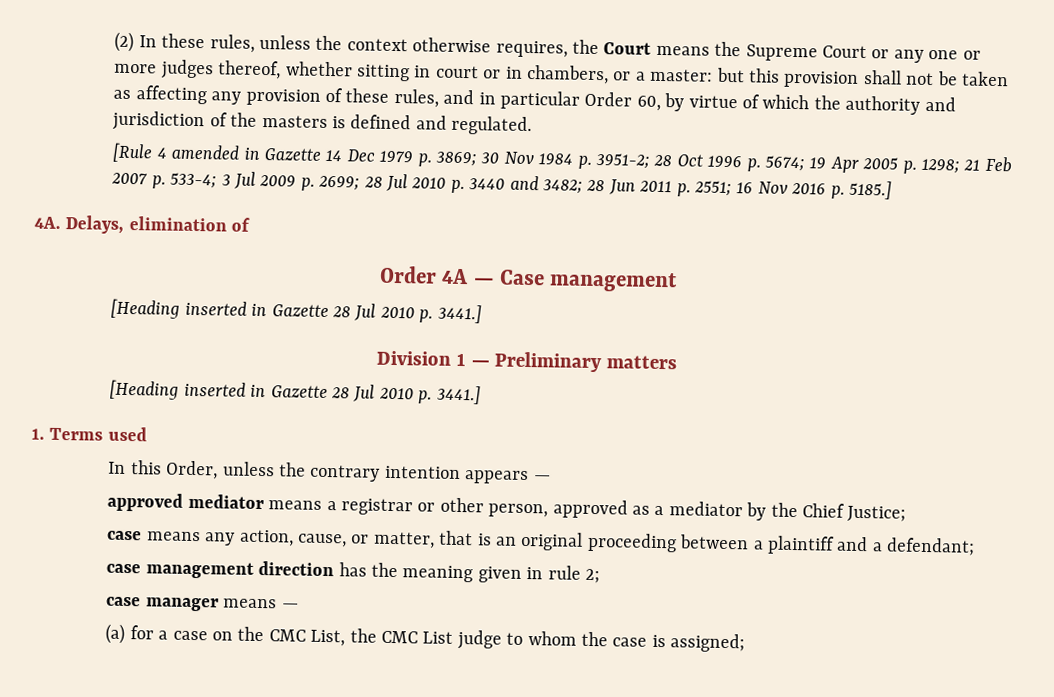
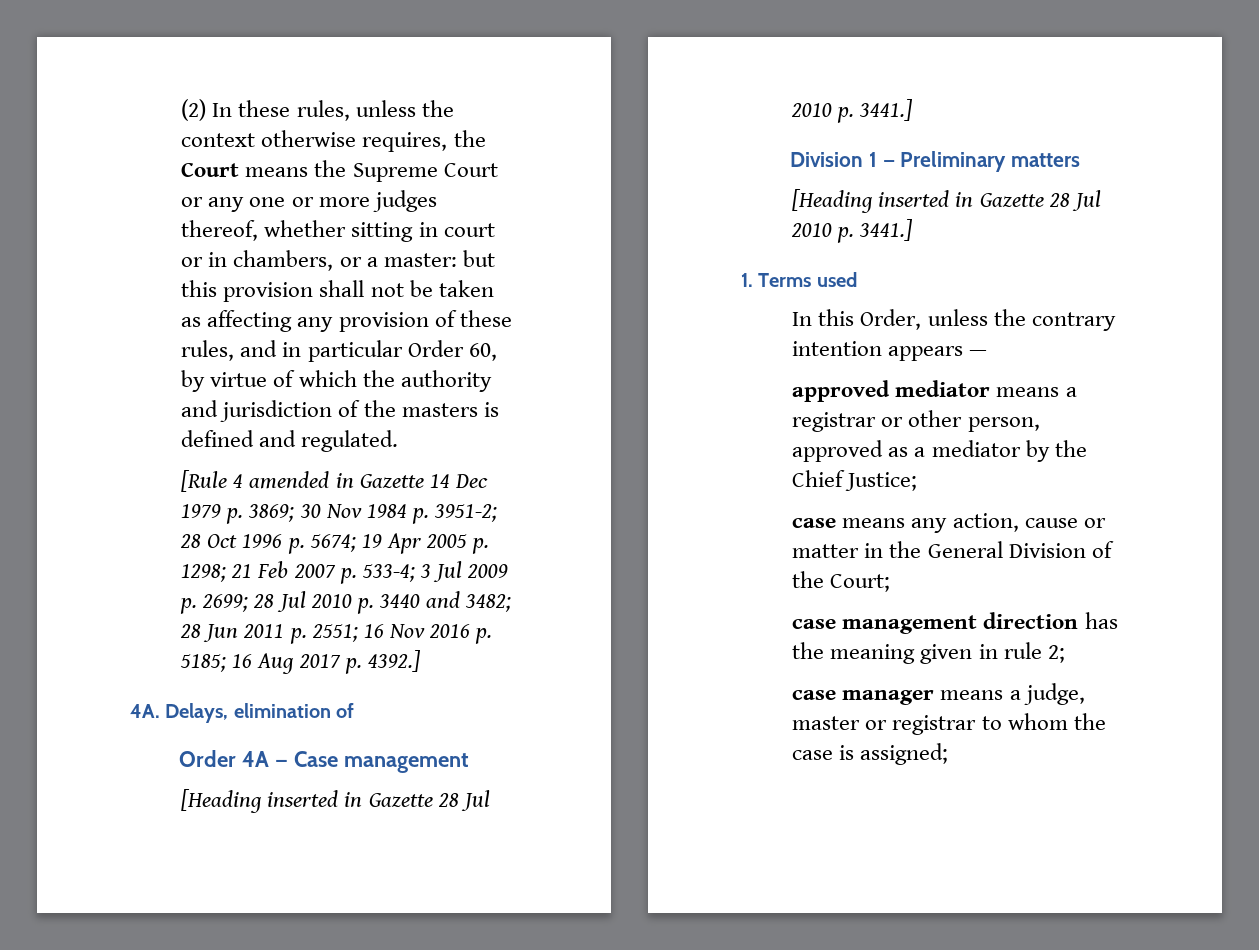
[848,180,892,200] 5185.] -> [180,650,421,674] 5185; 16 Aug 2017 p. 4392.]
[297,530,976,556] cause, or matter, that is an original proceeding between a plaintiff and a defendant; -> [1024,518,1106,528] [792,541,1114,558] [792,571,891,592] cause or matter in the General Division of the Court;
[281,603,299,609] [105,623,502,650] — // (a) for a case on the CMC List, the CMC List judge -> [1009,683,1085,705] [792,715,977,735] a judge, master or registrar

